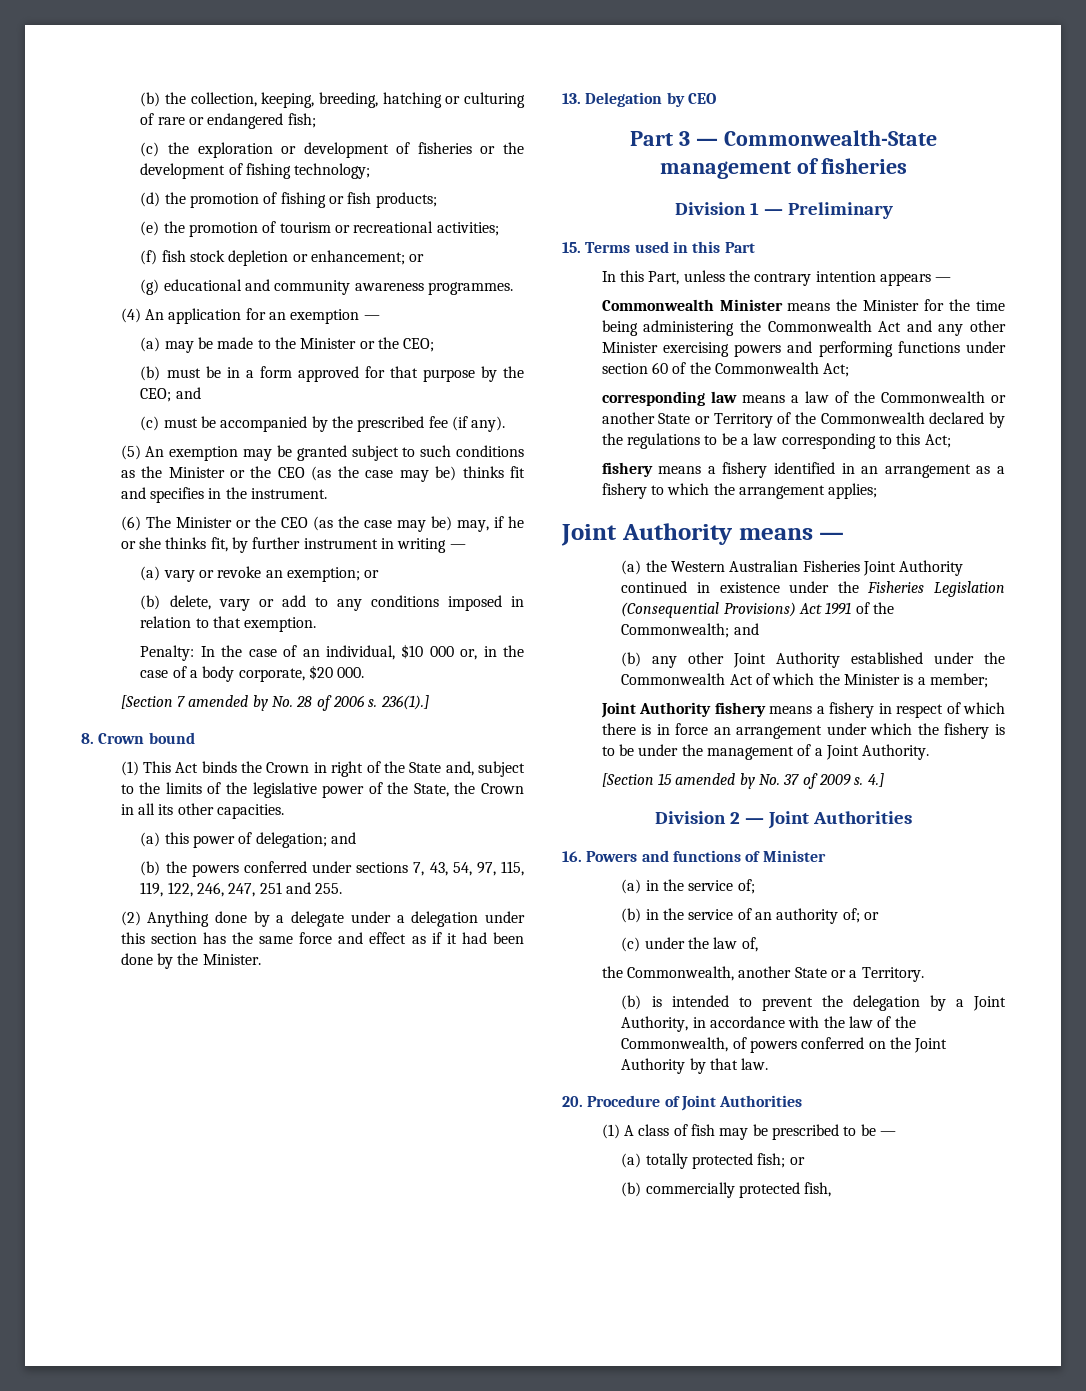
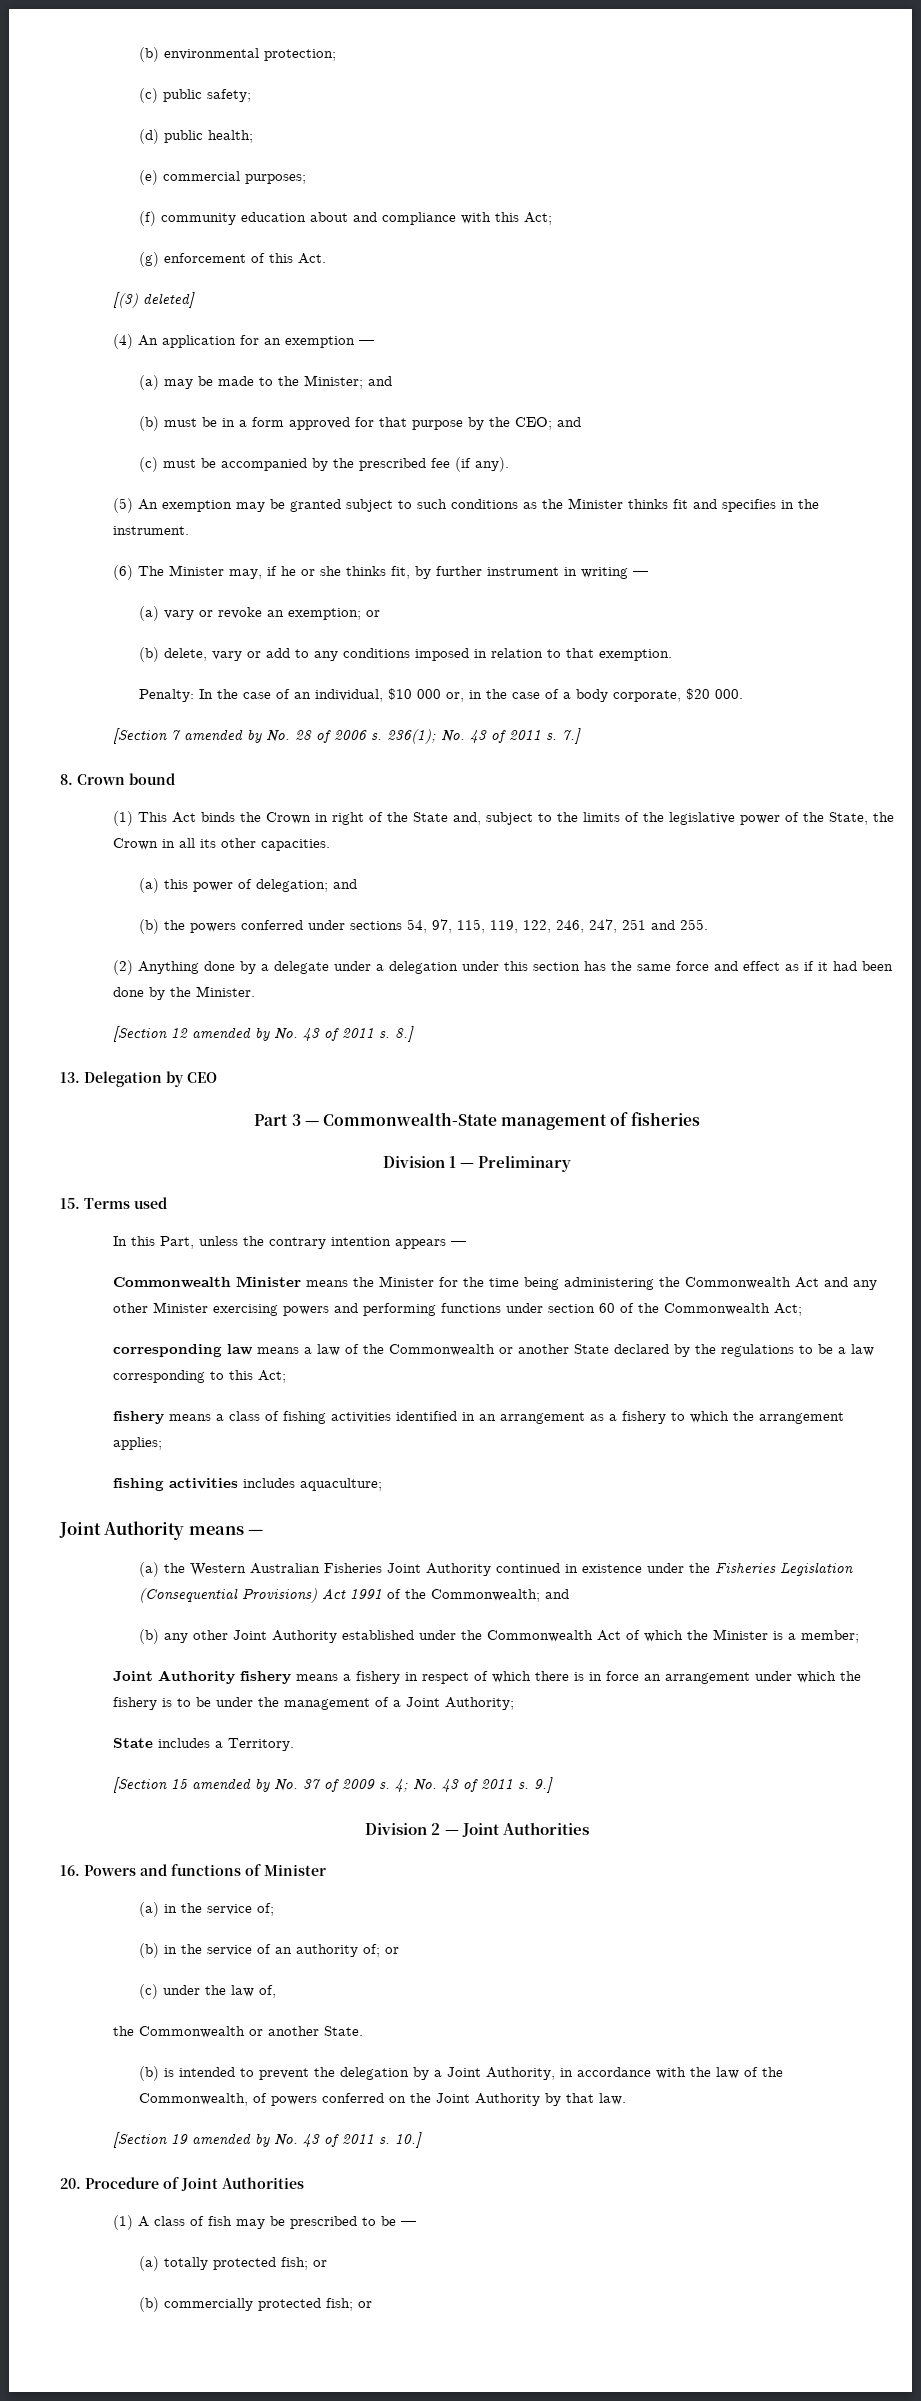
[140,92,525,108] [140,113,316,129] [140,142,524,158] [140,163,371,179] [140,192,437,208] [140,221,499,237] [140,250,425,266] [140,279,514,295] (b) the collection, keeping, breeding, hatching or culturing of rare or endangered fish; // (c) the exploration or development of fisheries or the development of fishing technology; // (d) the promotion of fishing or fish products; // (e) the promotion of tourism or recreational activities; // (f) fish stock depletion or enhancement; or // (g) educational and community awareness programmes. -> [138,47,336,62] [138,88,251,103] [138,129,253,144] [138,170,306,185] [138,211,552,226] [138,252,326,267] [112,292,195,308] (b) environmental protection; // (c) public safety; // (d) public health; // (e) commercial purposes; // (f) community education about and compliance with this Act; // (g) enforcement of this Act. // [(3) deleted]
[300,337,435,352] Minister or the CEO; -> [303,375,392,389] Minister; and
[229,466,457,482] or the CEO (as the case may be) -> (623, 503) none
[235,516,452,532] or the CEO (as the case may be) -> (224, 570) none
[380,695,429,710] 236(1).] -> [386,728,581,744] 236(1); No. 43 of 2011 s. 7.]
[413,862,448,876] 7, 43, -> (402, 925) none
(261, 959) none -> [112,1026,414,1042] // [Section 12 amended by No. 43 of 2011 s. 8.]
[672,241,755,253] in this Part -> (167, 1203) none
[694,412,925,428] or Territory of the Commonwealth -> (609, 1349) none
[722,462,768,478] fishery -> [228,1411,391,1424] class of fishing activities
(878, 491) none -> [112,1478,382,1491] // fishing activities includes aquaculture;
[862,744,930,760] Authority. -> [444,1697,514,1710] [112,1738,294,1751] Authority; // State includes a Territory.
[867,773,884,787] 4.] -> [394,1777,553,1793] 4; No. 43 of 2011 s. 9.]
[626,966,924,982] Commonwealth, another State or a Territory. -> [138,2026,363,2038] Commonwealth or another State.
(769, 1064) none -> [112,2132,422,2148] // [Section 19 amended by No. 43 of 2011 s. 10.]
[804,1182,832,1197] fish, -> [325,2298,372,2311] fish; or

